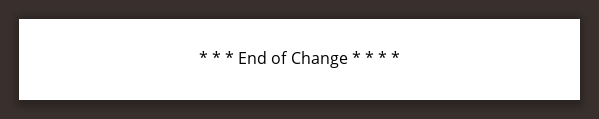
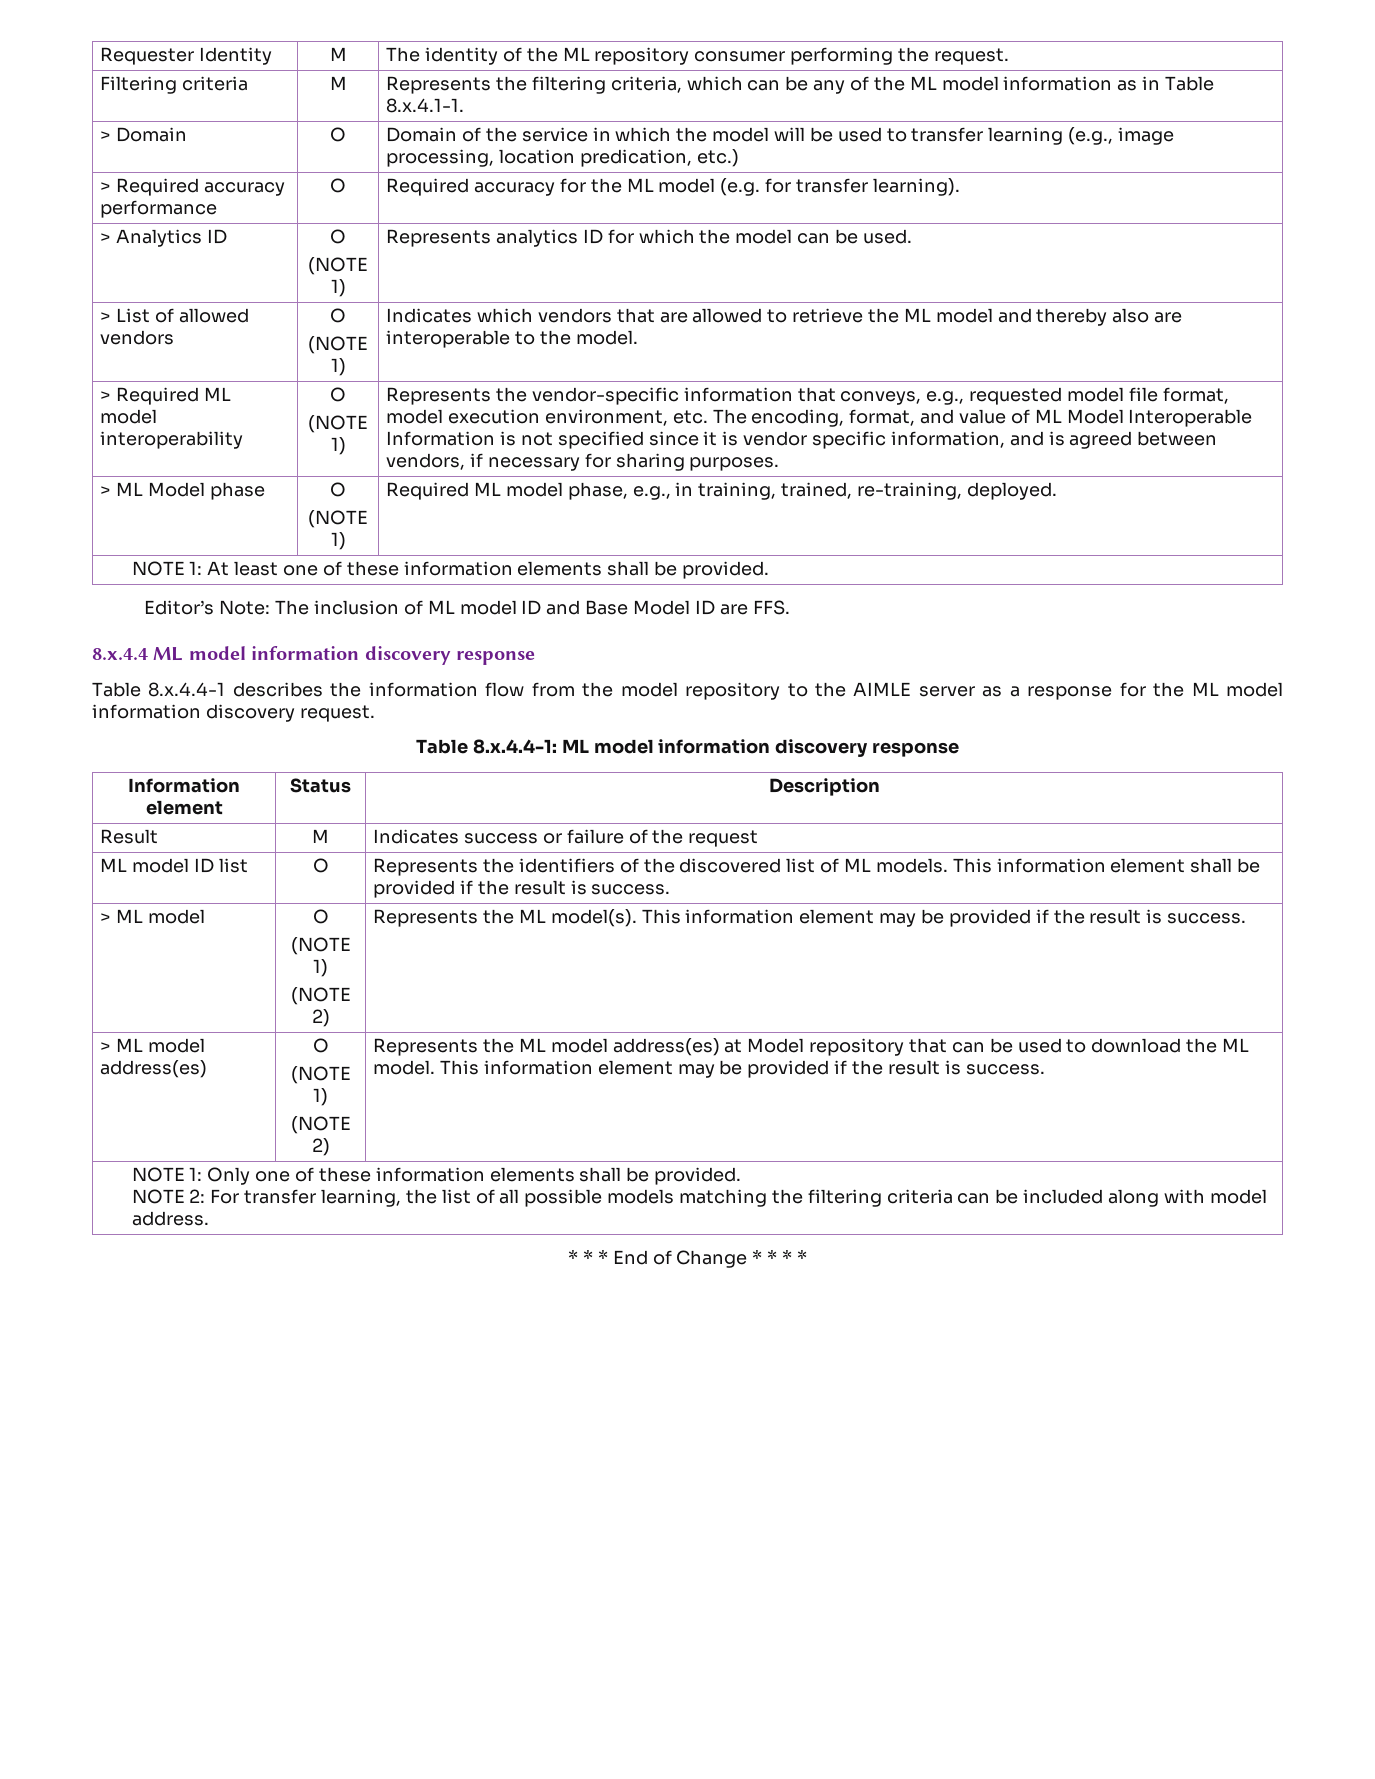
(198, 57) none -> [100,47,272,65] [329,47,347,61] [386,47,1009,65] [100,76,248,94] [329,76,347,90] [386,76,1215,94] [386,98,465,113] [100,127,187,142] [330,127,346,142] [386,127,1175,145] [386,149,739,167] [100,178,285,196] [100,200,218,218] [330,178,346,193] [386,178,960,196] [100,229,227,247] [330,229,346,244] [308,257,368,275] [330,279,346,297] [386,229,912,247] [100,308,249,323] [100,330,175,345] [330,308,346,323] [308,336,368,354] [330,358,346,376] [386,308,1183,326] [386,330,638,348] [100,387,231,405] [100,409,158,424] [100,431,244,449] [330,387,346,402] [308,415,368,433] [330,437,346,455] [386,387,1229,405] [386,409,1253,427] [386,431,1218,449] [386,453,780,471] [100,482,265,500] [330,482,346,497] [308,510,368,528] [330,532,346,550] [386,482,1057,500] [131,561,770,579] [144,600,790,615] [92,646,535,665] [92,682,1284,700] [92,704,375,722] [415,739,960,757] [128,778,240,793] [145,800,223,815] [290,778,351,793] [768,778,880,796] [100,829,159,844] [312,829,329,843] [373,829,759,847] [100,858,248,873] [312,858,329,873] [373,858,1261,876] [373,880,671,898] [100,909,205,924] [312,909,329,924] [290,937,351,955] [313,959,328,977] [290,987,351,1005] [311,1009,330,1027] [373,909,1247,927] [100,1038,205,1053] [100,1060,208,1078] [312,1038,329,1053] [290,1066,351,1084] [313,1088,328,1106] [290,1116,351,1134] [311,1138,330,1156] [373,1038,1250,1056] [373,1060,1045,1078] [131,1167,742,1185] [131,1189,1267,1207] [131,1211,209,1226] Requester Identity | M | The identity of the ML repository consumer performing the request. // Filtering criteria | M | Represents the filtering criteria, which can be any of the ML model information as in Table 8.x.4.1-1. // > Domain | O | Domain of the service in which the model will be used to transfer learning (e.g., image processing, location predication, etc.) // > Required accuracy performance | O | Required accuracy for the ML model (e.g. for transfer learning). // > Analytics ID | O // (NOTE 1) | Represents analytics ID for which the model can be used. // > List of allowed vendors | O // (NOTE 1) | Indicates which vendors that are allowed to retrieve the ML model and thereby also are interoperable to the model. // > Required ML model interoperability | O // (NOTE 1) | Represents the vendor-specific information that conveys, e.g., requested model file format, model execution environment, etc. The encoding, format, and value of ML Model Interoperable Information is not specified since it is vendor specific information, and is agreed between vendors, if necessary for sharing purposes. // > ML Model phase | O // (NOTE 1) | Required ML model phase, e.g., in training, trained, re-training, deployed. // NOTE 1: At least one of these information elements shall be provided. // Editor’s Note: The inclusion of ML model ID and Base Model ID are FFS. // 8.x.4.4 ML model information discovery response // Table 8.x.4.4-1 describes the information flow from the model repository to the AIMLE server as a response for the ML model information discovery request. // Table 8.x.4.4-1: ML model information discovery response // Information element | Status | Description // Result | M | Indicates success or failure of the request // ML model ID list | O | Represents the identifiers of the discovered list of ML models. This information element shall be provided if the result is success. // > ML model | O // (NOTE 1) // (NOTE 2) | Represents the ML model(s). This information element may be provided if the result is success. // > ML model address(es) | O // (NOTE 1) // (NOTE 2) | Represents the ML model address(es) at Model repository that can be used to download the ML model. This information element may be provided if the result is success. // NOTE 1: Only one of these information elements shall be provided. // NOTE 2: For transfer learning, the list of all possible models matching the filtering criteria can be included along with model address. //

